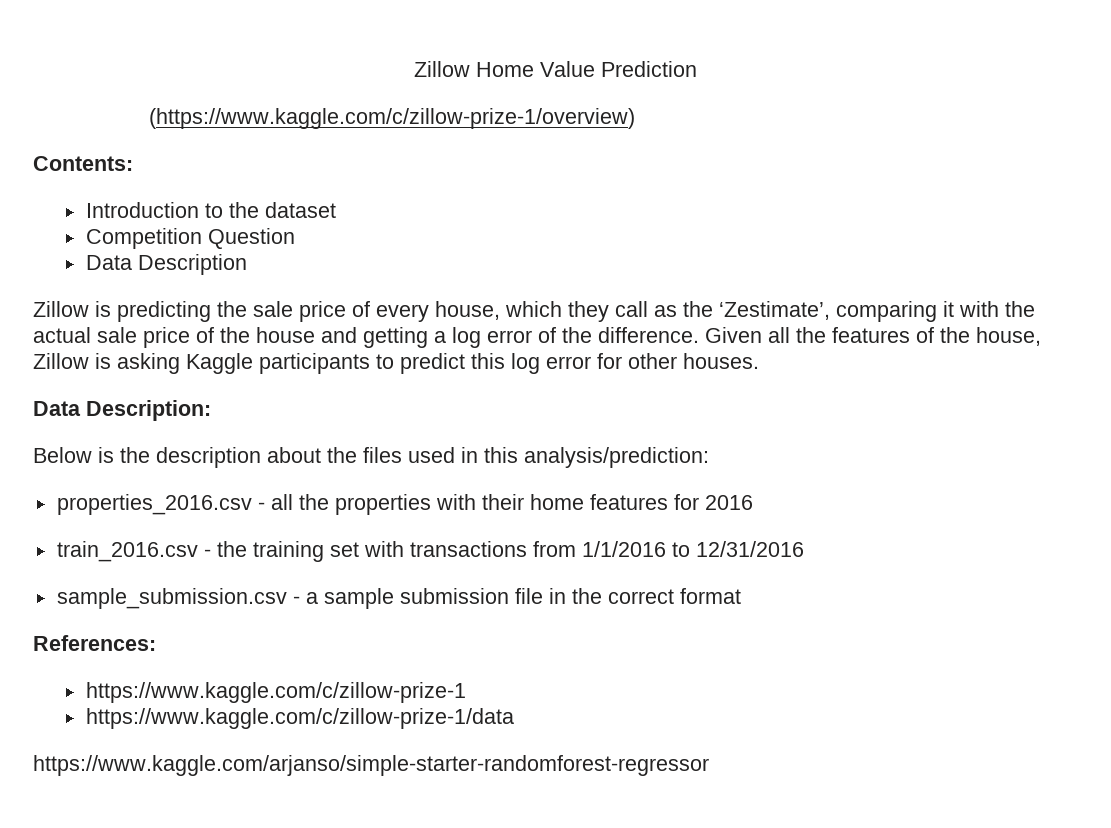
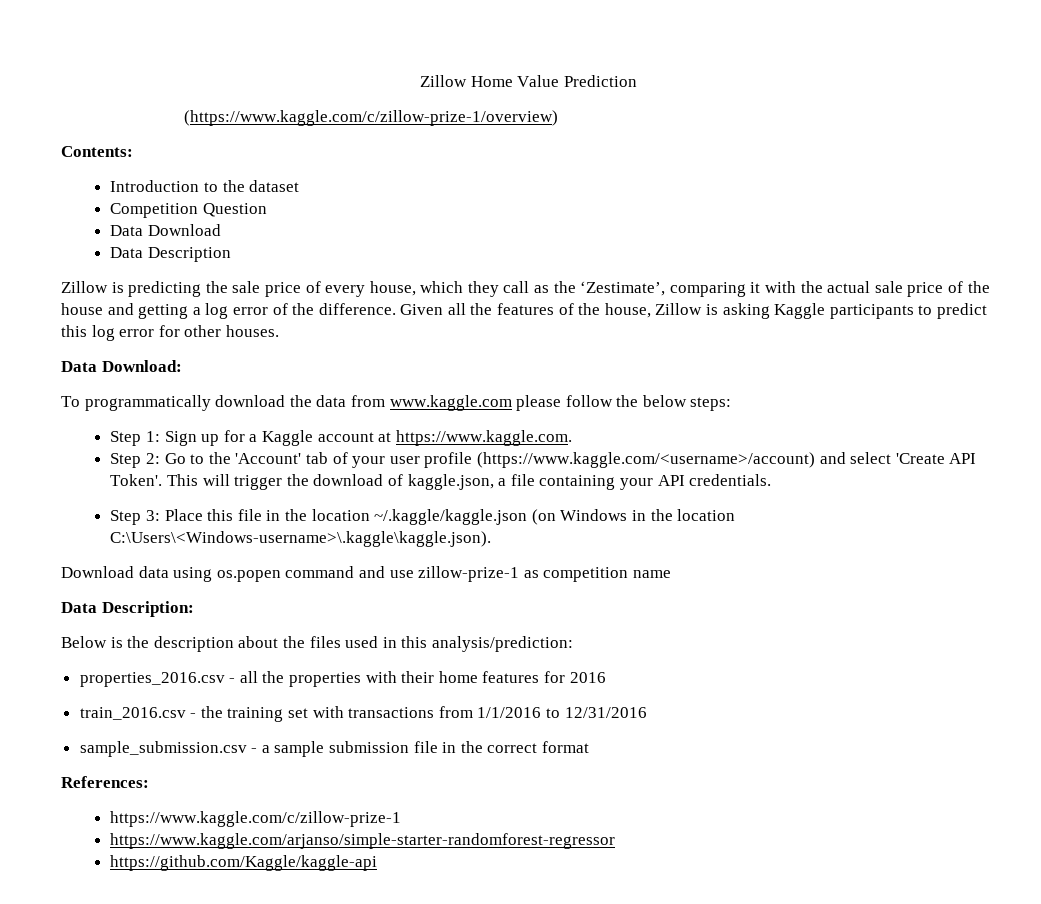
(295, 238) none -> [110,224,222,236] // Data Download
(759, 361) none -> [61,360,182,372] [61,395,732,411] [110,430,572,446] [110,452,977,468] [110,474,772,490] [110,509,736,525] [110,531,492,547] [61,566,671,582] // Data Download: // To programmatically download the data from www.kaggle.com please follow the below steps: // Step 1: Sign up for a Kaggle account at https://www.kaggle.com. // Step 2: Go to the 'Account' tab of your user profile (https://www.kaggle.com/<username>/account) and select 'Create API Token'. This will trigger the download of kaggle.json, a file containing your API credentials. // Step 3: Place this file in the location ~/.kaggle/kaggle.json (on Windows in the location C:\Users\<Windows-username>\.kaggle\kaggle.json). // Download data using os.popen command and use zillow-prize-1 as competition name
[85,708,514,729] [33,755,709,776] https://www.kaggle.com/c/zillow-prize-1/data // https://www.kaggle.com/arjanso/simple-starter-randomforest-regressor -> [110,833,616,849] [110,855,378,871] https://www.kaggle.com/arjanso/simple-starter-randomforest-regressor // https://github.com/Kaggle/kaggle-api

